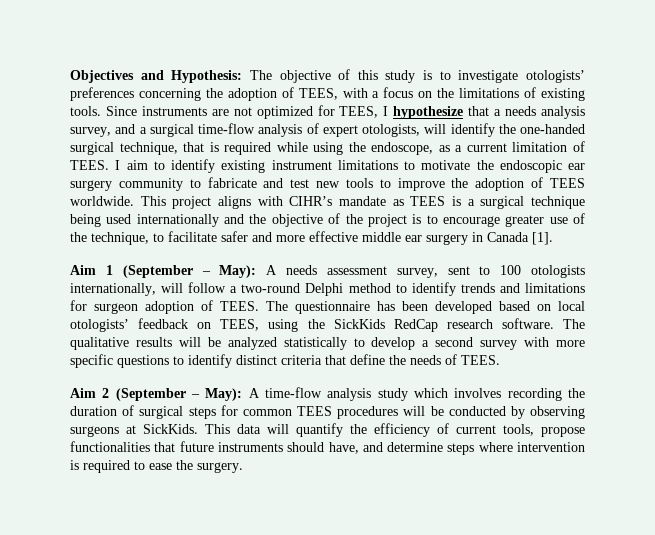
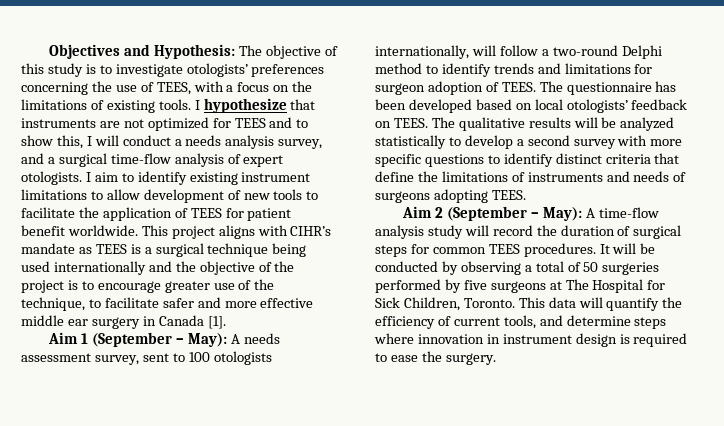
[227,88,277,101] adoption -> [115,85,137,92] use
[105,106,137,116] Since -> [194,98,316,113] I hypothesize that
[339,106,490,119] TEES, I hypothesize that -> [234,117,309,128] [21,135,171,149] TEES and to show this, I will conduct
[362,123,585,137] [70,141,586,155] [70,160,109,170] otologists, will identify the one-handed surgical technique, that is required while using the endoscope, as a current limitation of TEES. -> [21,171,82,185] otologists.
[421,160,585,173] [70,177,586,191] motivate the endoscopic ear surgery community to fabricate and test new tools to improve the adoption of TEES -> [106,189,319,203] [21,207,292,221] [21,225,65,236] allow development of new tools to facilitate the application of TEES for patient benefit
[220,318,554,332] TEES, using the SickKids RedCap research software. -> [393,118,428,128] TEES.
[410,354,457,365] needs of -> [441,171,687,182] [375,189,488,203] limitations of instruments and needs of surgeons adopting
[414,388,562,401] which involves recording -> [464,225,533,236] will record
[337,406,399,419] procedures -> [523,243,610,257] procedures. It
[70,424,198,437] surgeons at SickKids. -> [524,261,660,275] [375,279,666,293] [375,297,515,311] a total of 50 surgeries performed by five surgeons at The Hospital for Sick Children, Toronto.
[541,427,585,437] [70,441,585,455] propose functionalities that future instruments should have, and determine steps where intervention -> [539,315,667,329] [374,333,617,347] and determine steps where innovation in instrument design

